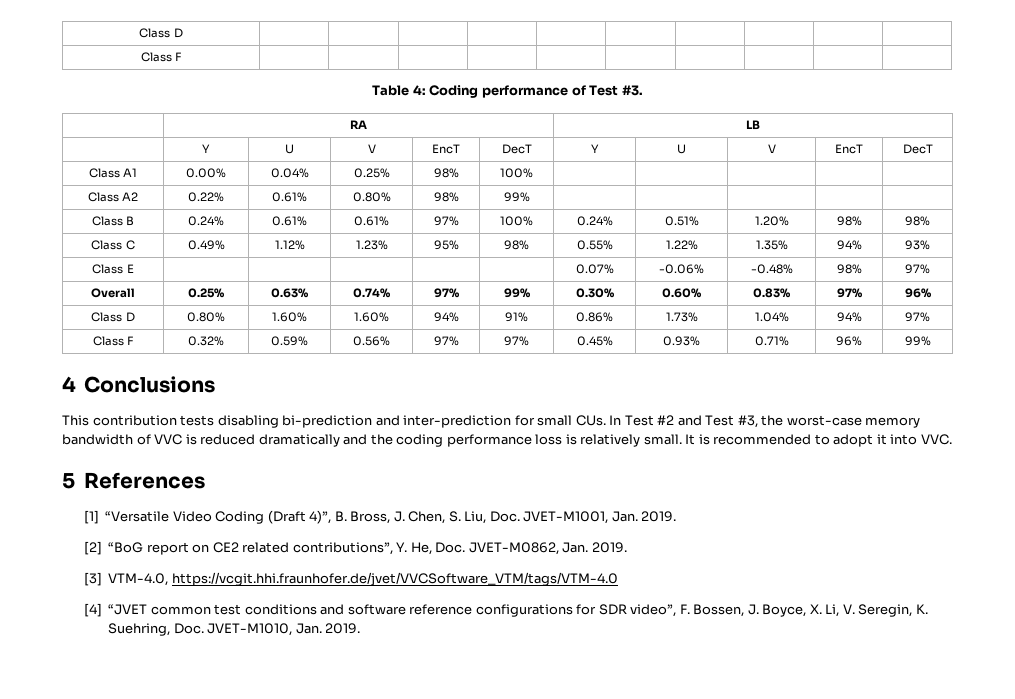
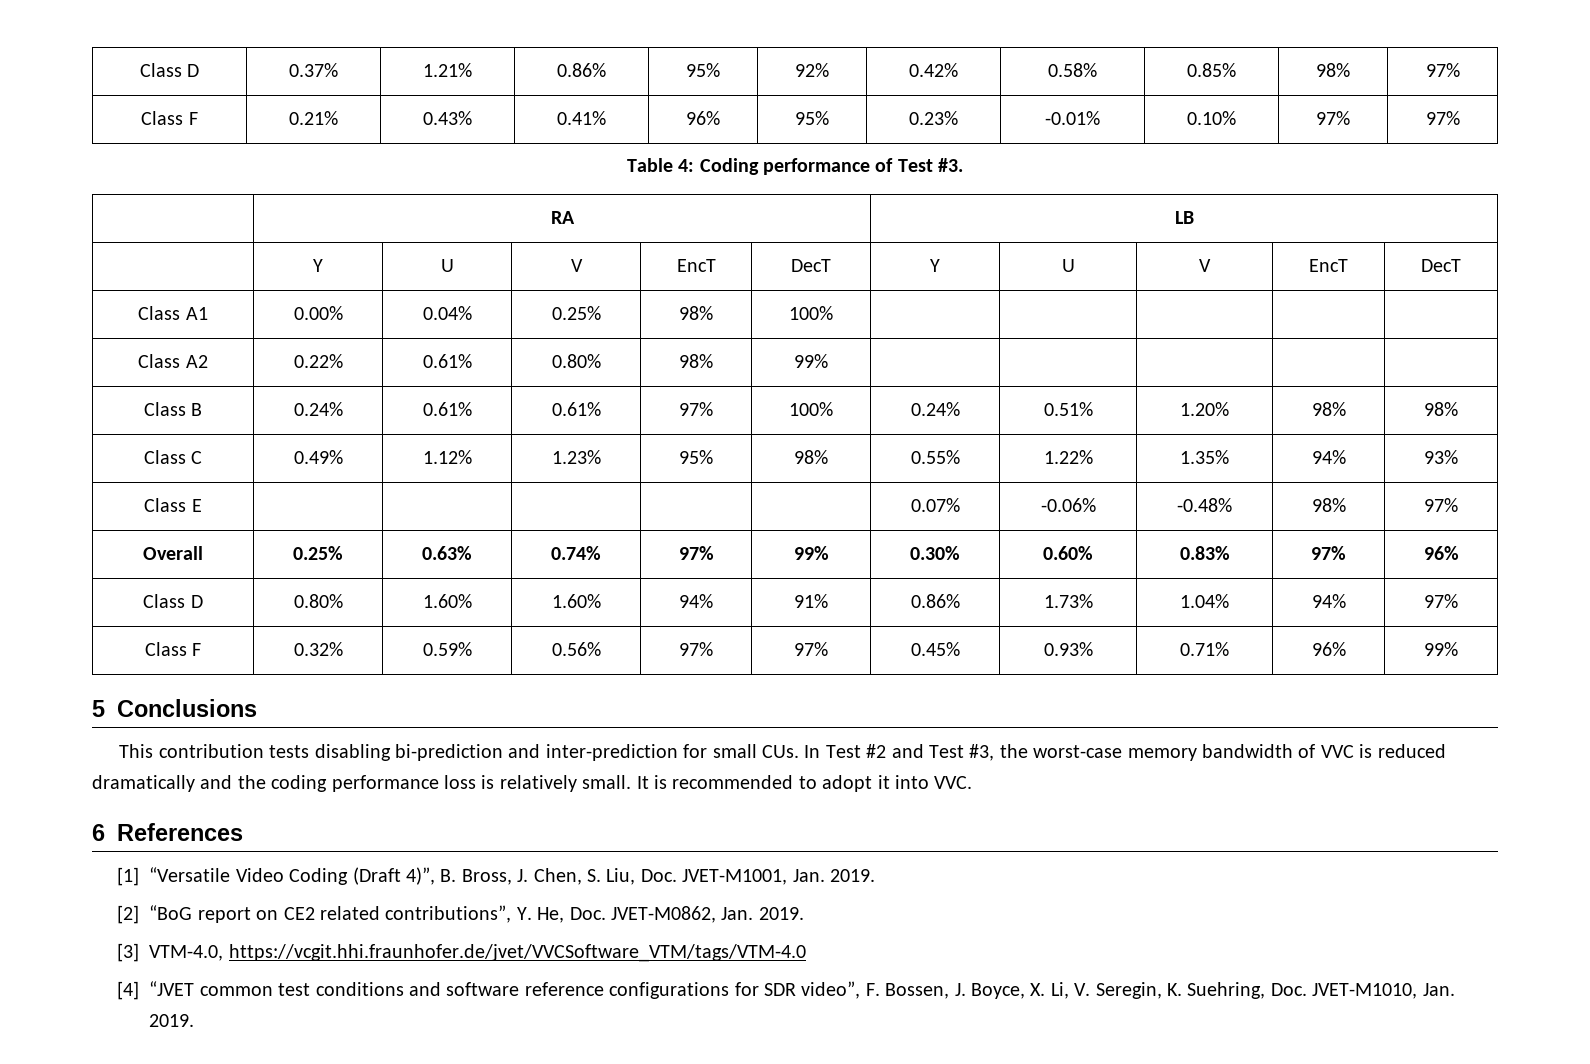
[139,28,183,38] [140,52,182,62] Class D | | | | | | | | | | // Class F | | | | | | | | | | -> [139,63,200,77] [289,63,338,77] [423,63,472,77] [557,63,606,77] [686,63,720,77] [795,63,829,77] [909,63,958,77] [1048,63,1097,77] [1187,63,1236,77] [1316,63,1350,77] [1425,63,1460,77] [141,111,198,125] [289,111,338,125] [423,111,472,125] [557,111,606,125] [686,111,720,125] [795,111,829,125] [909,111,958,125] [1045,111,1100,125] [1187,111,1236,125] [1316,111,1350,125] [1425,111,1460,125] Class D | 0.37% | 1.21% | 0.86% | 95% | 92% | 0.42% | 0.58% | 0.85% | 98% | 97% // Class F | 0.21% | 0.43% | 0.41% | 96% | 95% | 0.23% | -0.01% | 0.10% | 97% | 97%
[62,376,76,392] 4 -> [92,700,105,717] 5
[62,473,75,489] 5 -> [92,824,105,841] 6

